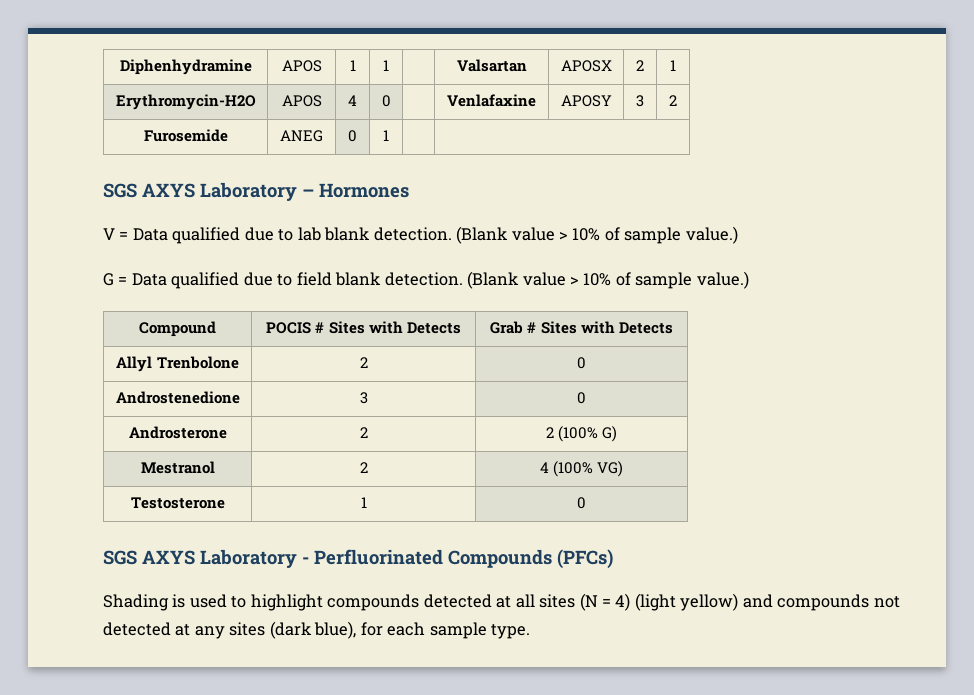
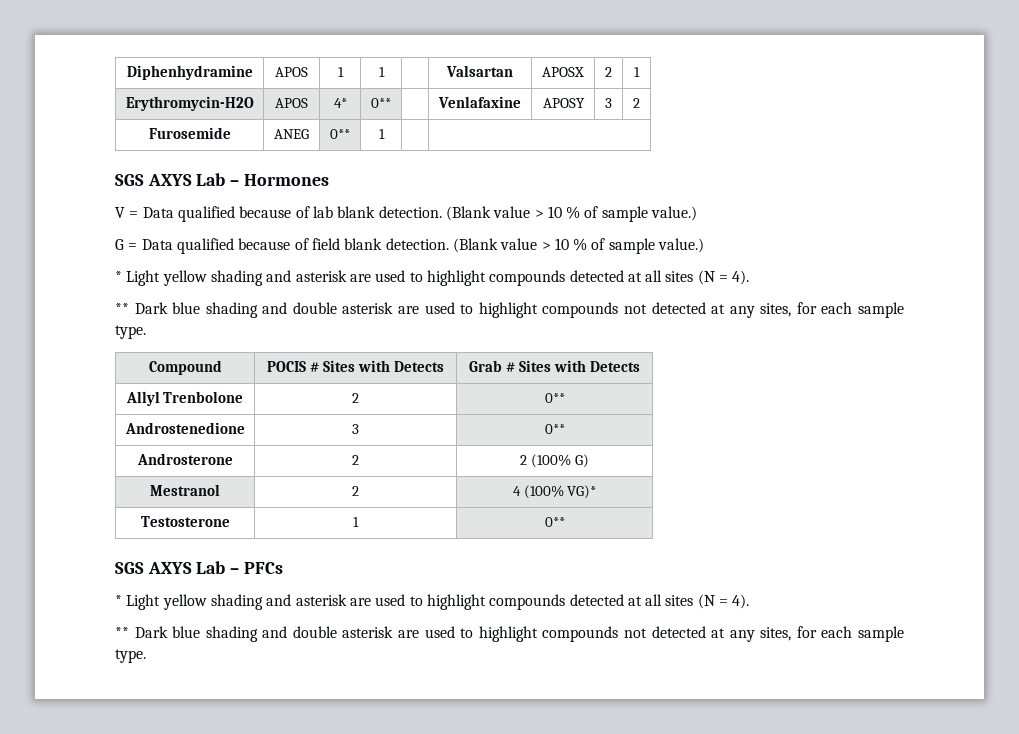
[348,95,357,106] [381,95,391,107] 4 | 0 -> [333,98,347,108] [371,98,391,108] 4* | 0**
[348,130,357,142] 0 -> [330,129,350,139] 0**
[200,182,297,201] Laboratory -> [196,173,226,186] Lab
[244,227,294,241] due to -> [239,206,310,218] because of
[572,228,601,241] 10% -> [547,206,581,219] 10 %
[243,272,293,286] due to -> [238,238,309,250] because of
[583,271,749,289] 10% of sample value.) -> [554,238,705,254] [115,270,750,286] [115,302,904,318] [115,325,146,339] 10 % of sample value.) // * Light yellow shading and asterisk are used to highlight compounds detected at all sites (N = 4). // ** Dark blue shading and double asterisk are used to highlight compounds not detected at any sites, for each sample type.
[577,357,586,369] 0 -> [544,393,565,403] 0**
[577,392,586,404] 0 -> [544,424,565,434] 0**
[597,461,624,477] VG) -> [567,485,597,499] VG)*
[577,497,586,509] [103,549,613,569] [103,594,186,611] 0 // SGS AXYS Laboratory - Perfluorinated Compounds (PFCs) // Shading is -> [544,517,565,527] [115,561,283,574] [115,594,371,610] 0** // SGS AXYS Lab – PFCs // * Light yellow shading and asterisk are
[615,593,900,611] [103,621,357,639] 4) (light yellow) and compounds not detected at any sites (dark blue), -> [732,594,750,609] [115,626,792,642] 4). // ** Dark blue shading and double asterisk are used to highlight compounds not detected at any sites,

